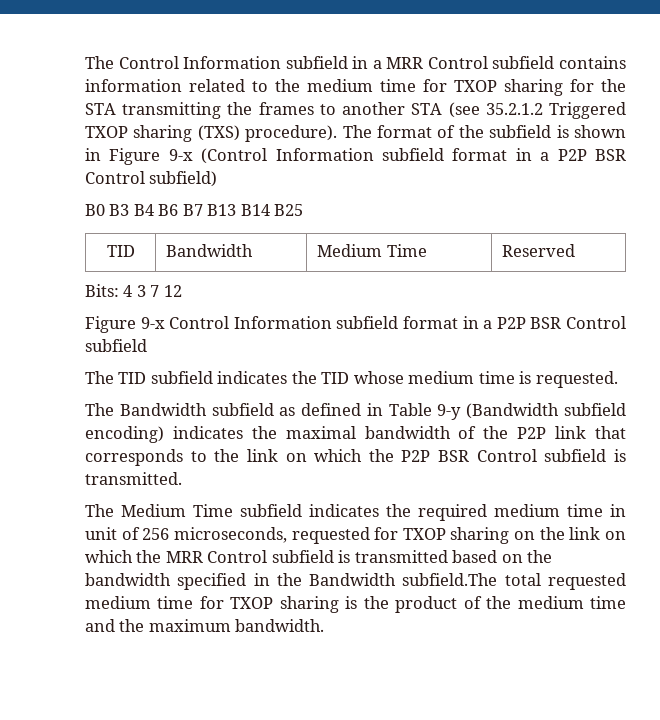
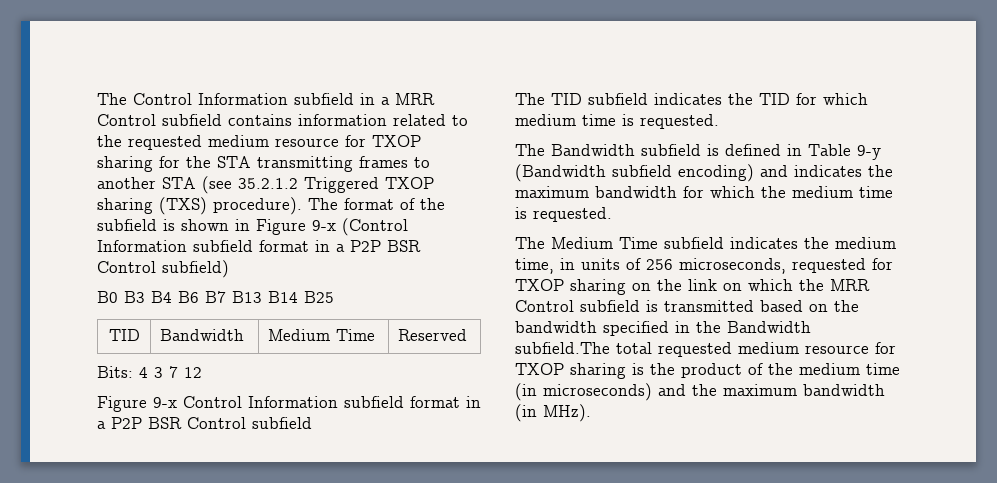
[307,79,416,92] medium time -> [128,135,339,150] requested medium resource
[227,102,253,115] the -> (353, 164) none
[353,371,404,384] whose -> [796,93,868,105] for which
[279,407,296,416] as -> [707,144,719,156] is
[172,426,627,439] [85,449,626,466] [85,472,182,485] indicates the maximal bandwidth of the P2P link that corresponds to the link on which the P2P BSR Control subfield is transmitted. -> [760,165,893,177] [515,186,893,198] [515,207,612,222] and indicates the maximum bandwidth for which the medium time is requested.
[418,504,626,521] [85,527,117,540] required medium time in unit -> [835,237,896,249] [515,258,620,274] medium time, in units
[157,596,194,609] time -> [805,345,869,354] resource
(626, 602) none -> [515,383,652,401] (in microseconds)
[235,619,325,632] bandwidth. -> [803,384,885,396] [515,404,591,422] bandwidth (in MHz).

